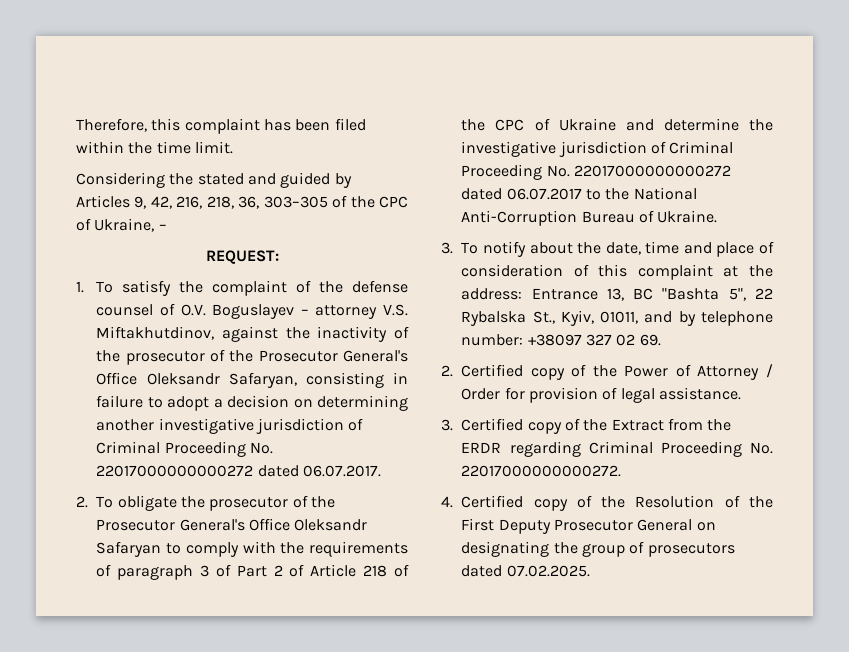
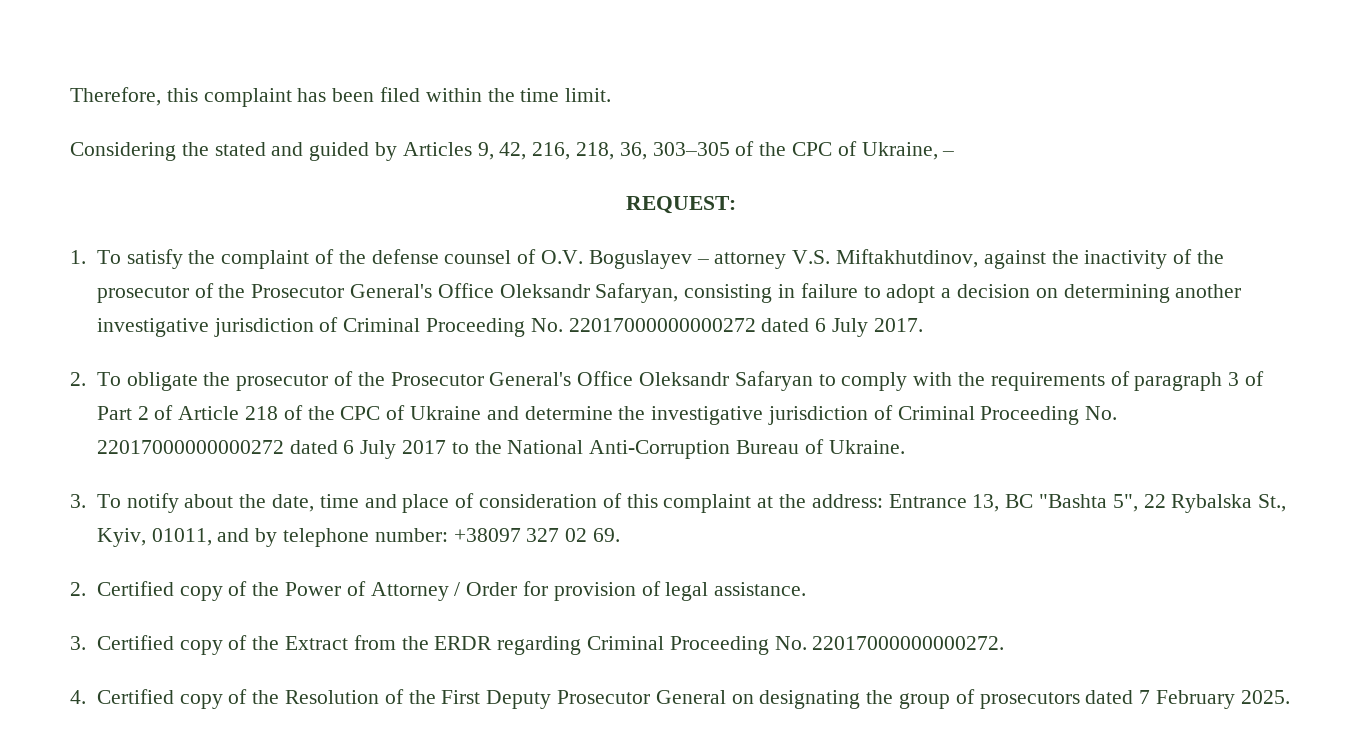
[302,465,381,477] 06.07.2017. -> [815,318,923,337] 6 July 2017.
[506,188,582,200] 06.07.2017 -> [343,440,446,459] 6 July 2017
[506,565,590,577] 07.02.2025. -> [1139,690,1290,709] 7 February 2025.

